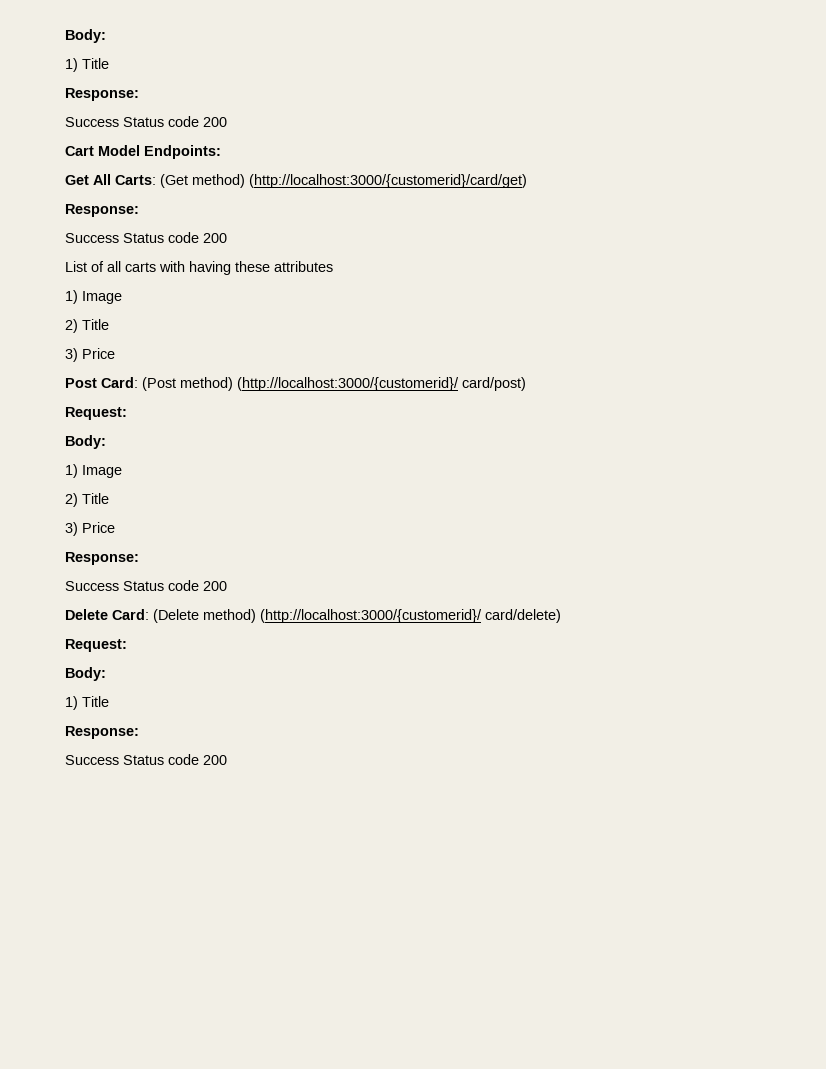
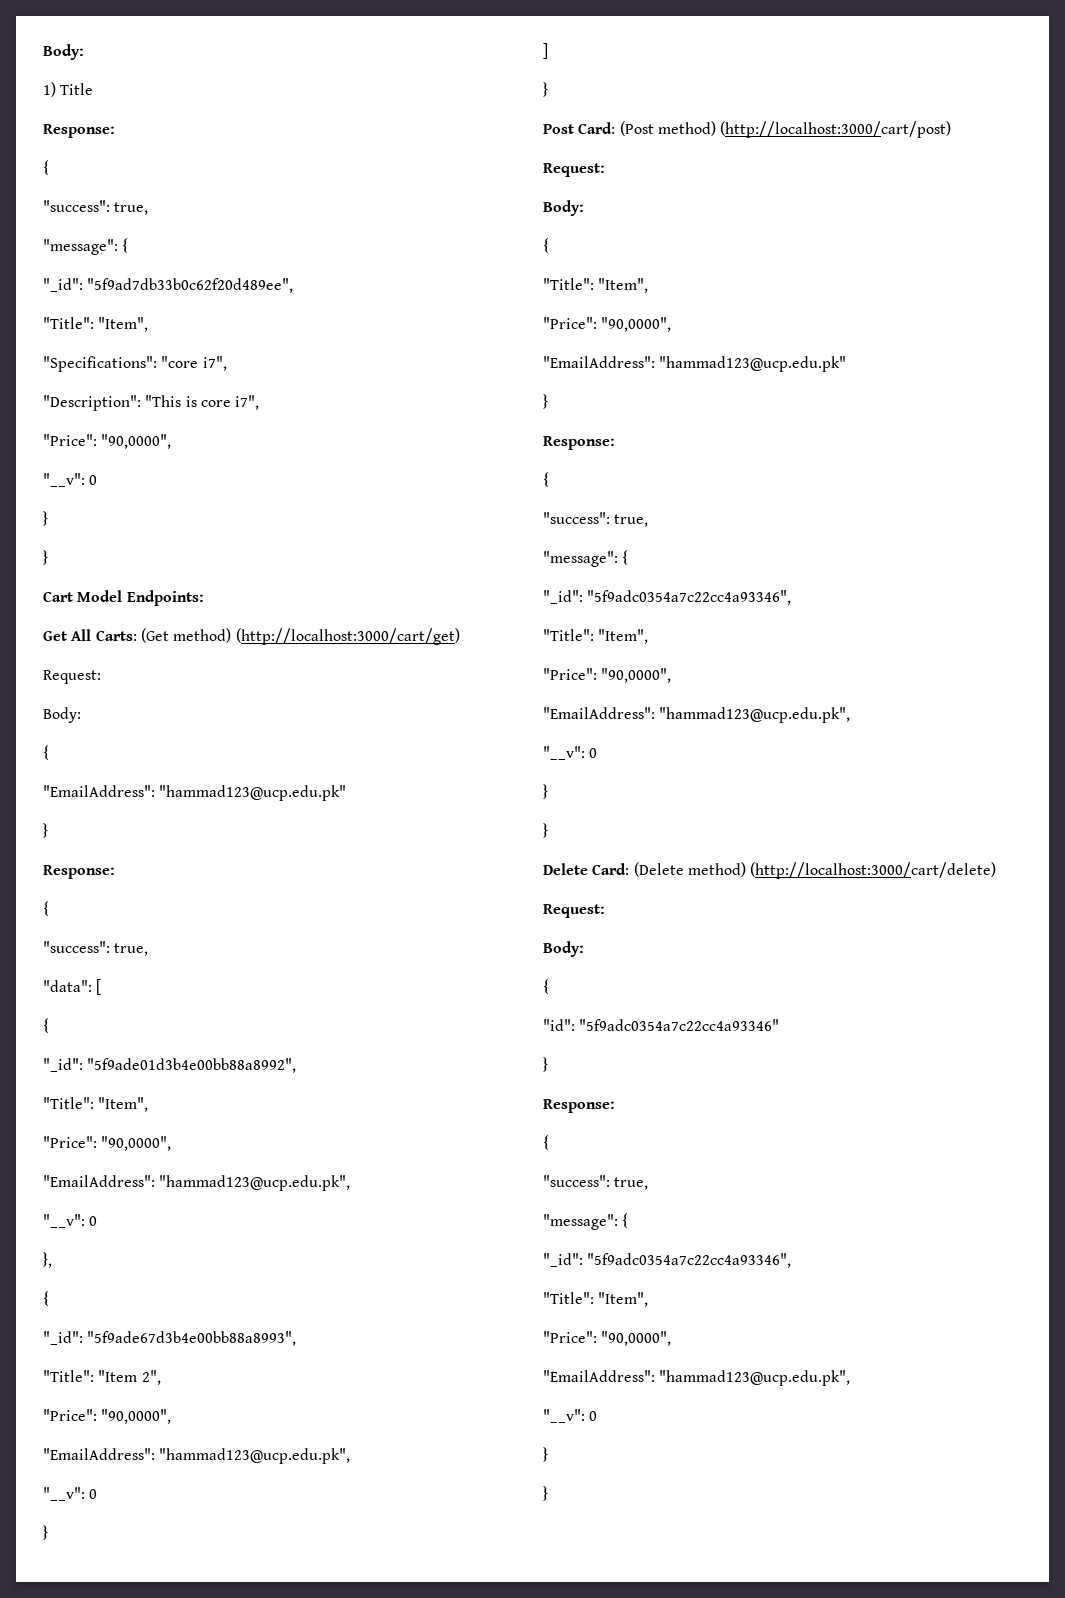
[65,29,106,43] [65,58,109,72] [65,88,139,101] [65,116,227,127] Body: // 1) Title // Response: // Success Status code 200 -> [43,44,84,60] [43,82,94,97] [43,124,115,138] [43,160,49,175] [43,200,149,215] [43,238,129,255] [43,278,294,293] [43,317,149,332] [43,356,227,372] [43,395,260,411] [43,434,172,449] [43,473,98,487] [43,511,48,526] [43,550,48,565] Body: // 1) Title // Response: // { // "success": true, // "message": { // "_id": "5f9ad7db33b0c62f20d489ee", // "Title": "Item", // "Specifications": "core i7", // "Description": "This is core i7", // "Price": "90,0000", // "__v": 0 // } // }
[249,174,527,188] [65,204,139,217] [65,232,227,243] [65,261,333,275] [65,290,122,304] [65,319,109,333] [65,348,115,362] (http://localhost:3000/{customerid}/card/get) // Response: // Success Status code 200 // List of all carts with having these attributes // 1) Image // 2) Title // 3) Price -> [235,628,460,645] [43,670,101,684] [43,707,81,723] [43,745,49,760] [43,785,347,801] [43,823,48,838] [43,865,115,879] [43,901,49,916] [43,941,149,956] [43,979,102,995] [43,1018,49,1033] [43,1058,297,1073] [43,1097,149,1112] [43,1136,172,1151] [43,1175,351,1191] [43,1214,98,1228] [43,1252,52,1268] [43,1291,49,1306] [43,1331,297,1346] [43,1370,161,1385] [43,1409,172,1424] [43,1448,351,1464] [43,1487,98,1501] [43,1525,48,1540] [543,43,548,59] [543,82,548,97] (http://localhost:3000/cart/get) // Request: // Body: // { // "EmailAddress": "hammad123@ucp.edu.pk" // } // Response: // { // "success": true, // "data": [ // { // "_id": "5f9ade01d3b4e00bb88a8992", // "Title": "Item", // "Price": "90,0000", // "EmailAddress": "hammad123@ucp.edu.pk", // "__v": 0 // }, // { // "_id": "5f9ade67d3b4e00bb88a8993", // "Title": "Item 2", // "Price": "90,0000", // "EmailAddress": "hammad123@ucp.edu.pk", // "__v": 0 // } // ] // }
[237,377,526,391] [65,407,127,420] [65,435,106,449] [65,464,122,478] [65,493,109,507] [65,522,115,536] [65,552,139,565] [65,580,227,591] (http://localhost:3000/{customerid}/ card/post) // Request: // Body: // 1) Image // 2) Title // 3) Price // Response: // Success Status code 200 -> [720,121,952,138] [543,163,605,177] [543,200,584,216] [543,238,549,253] [543,278,649,293] [543,317,672,332] [543,356,847,372] [543,394,548,409] [543,436,615,450] [543,472,549,487] [543,512,649,527] [543,550,629,567] [543,590,792,605] [543,629,649,644] [543,668,672,683] [543,707,851,723] [543,746,598,760] [543,784,548,799] [543,823,548,838] (http://localhost:3000/cart/post) // Request: // Body: // { // "Title": "Item", // "Price": "90,0000", // "EmailAddress": "hammad123@ucp.edu.pk" // } // Response: // { // "success": true, // "message": { // "_id": "5f9adc0354a7c22cc4a93346", // "Title": "Item", // "Price": "90,0000", // "EmailAddress": "hammad123@ucp.edu.pk", // "__v": 0 // } // }
[260,609,561,623] [65,639,127,652] [65,667,106,681] [65,696,109,710] [65,726,139,739] [65,754,227,765] (http://localhost:3000/{customerid}/ card/delete) // Request: // Body: // 1) Title // Response: // Success Status code 200 -> [750,862,997,879] [543,904,605,918] [543,941,584,957] [543,979,549,994] [543,1019,780,1031] [543,1057,548,1072] [543,1099,615,1113] [543,1135,549,1150] [543,1175,649,1190] [543,1213,629,1230] [543,1253,792,1268] [543,1292,649,1307] [543,1331,672,1346] [543,1370,851,1386] [543,1409,598,1423] [543,1447,548,1462] [543,1486,548,1501] (http://localhost:3000/cart/delete) // Request: // Body: // { // "id": "5f9adc0354a7c22cc4a93346" // } // Response: // { // "success": true, // "message": { // "_id": "5f9adc0354a7c22cc4a93346", // "Title": "Item", // "Price": "90,0000", // "EmailAddress": "hammad123@ucp.edu.pk", // "__v": 0 // } // }

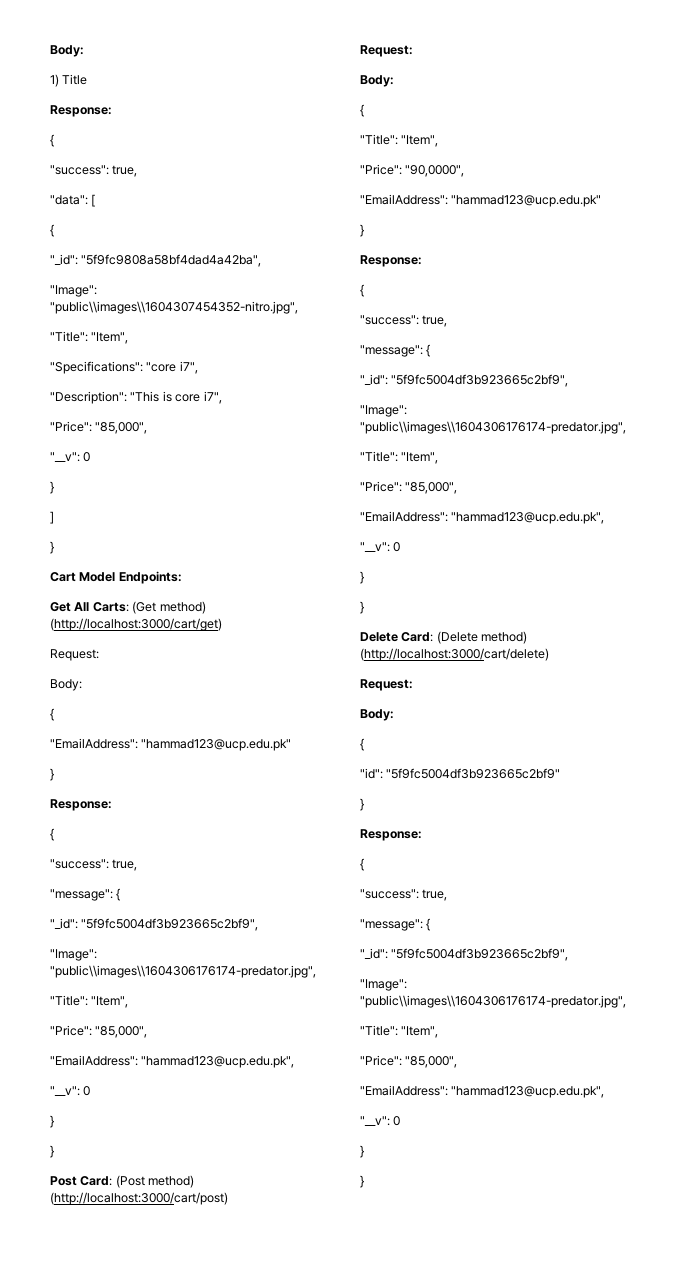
[43,238,129,255] [43,278,294,293] "message": { // "_id": "5f9ad7db33b0c62f20d489ee", -> [50,194,96,207] [50,224,54,237] [50,254,262,267] [50,285,97,297] [50,301,298,314] "data": [ // { // "_id": "5f9fc9808a58bf4dad4a42ba", // "Image": "public\\images\\1604307454352-nitro.jpg",
[101,434,172,449] [43,473,98,487] [43,511,48,526] "90,0000", // "__v": 0 // } -> [95,422,148,434] [50,452,91,462] [50,481,54,494] [50,511,54,524] "85,000", // "__v": 0 // } // ]
[43,979,102,995] [43,1018,49,1033] [43,1058,297,1073] [43,1097,149,1112] [43,1136,172,1151] [43,1175,351,1191] [43,1214,98,1228] [43,1252,52,1268] [43,1291,49,1306] [43,1331,297,1346] [43,1370,161,1385] [43,1409,172,1424] [43,1448,351,1464] [43,1487,98,1501] [43,1525,48,1540] [543,43,548,59] "data": [ // { // "_id": "5f9ade01d3b4e00bb88a8992", // "Title": "Item", // "Price": "90,0000", // "EmailAddress": "hammad123@ucp.edu.pk", // "__v": 0 // }, // { // "_id": "5f9ade67d3b4e00bb88a8993", // "Title": "Item 2", // "Price": "90,0000", // "EmailAddress": "hammad123@ucp.edu.pk", // "__v": 0 // } // ] -> [50,888,121,901] [50,918,259,931] [50,949,97,961] [50,965,316,978] [50,995,129,1008] [50,1025,148,1038] [50,1055,295,1068] [50,1086,91,1096] [50,1115,54,1128] "message": { // "_id": "5f9fc5004df3b923665c2bf9", // "Image": "public\\images\\1604306176174-predator.jpg", // "Title": "Item", // "Price": "85,000", // "EmailAddress": "hammad123@ucp.edu.pk", // "__v": 0 // }
[587,590,792,605] [543,629,649,644] [543,668,672,683] "5f9adc0354a7c22cc4a93346", // "Title": "Item", // "Price": "90,0000", -> [391,374,569,387] [360,405,407,417] [360,421,626,434] [360,451,439,464] [360,481,458,494] "5f9fc5004df3b923665c2bf9", // "Image": "public\\images\\1604306176174-predator.jpg", // "Title": "Item", // "Price": "85,000",
[579,1019,780,1031] [543,1057,548,1072] [543,1099,615,1113] [543,1135,549,1150] [543,1175,649,1190] [543,1213,629,1230] [543,1253,792,1268] [543,1292,649,1307] [543,1331,672,1346] "5f9adc0354a7c22cc4a93346" // } // Response: // { // "success": true, // "message": { // "_id": "5f9adc0354a7c22cc4a93346", // "Title": "Item", // "Price": "90,0000", -> [386,768,561,779] [360,798,364,811] [360,829,422,841] [360,858,364,871] [360,889,448,901] [360,918,431,931] [360,948,569,961] [360,979,407,991] [360,995,626,1008] [360,1025,439,1038] [360,1055,458,1068] "5f9fc5004df3b923665c2bf9" // } // Response: // { // "success": true, // "message": { // "_id": "5f9fc5004df3b923665c2bf9", // "Image": "public\\images\\1604306176174-predator.jpg", // "Title": "Item", // "Price": "85,000",

